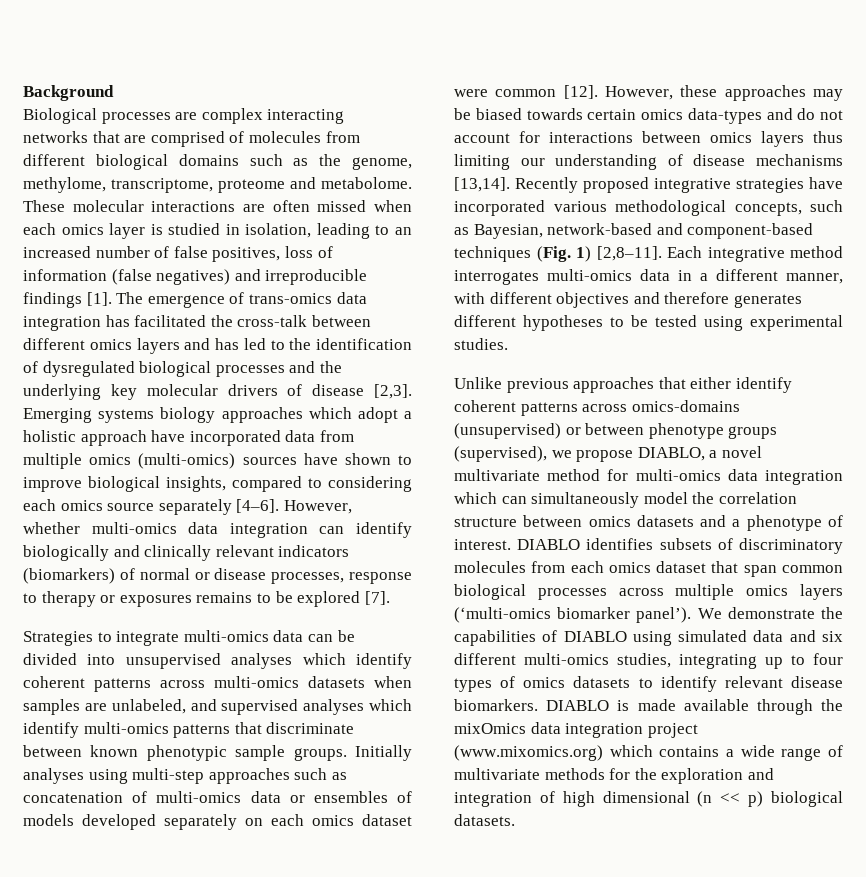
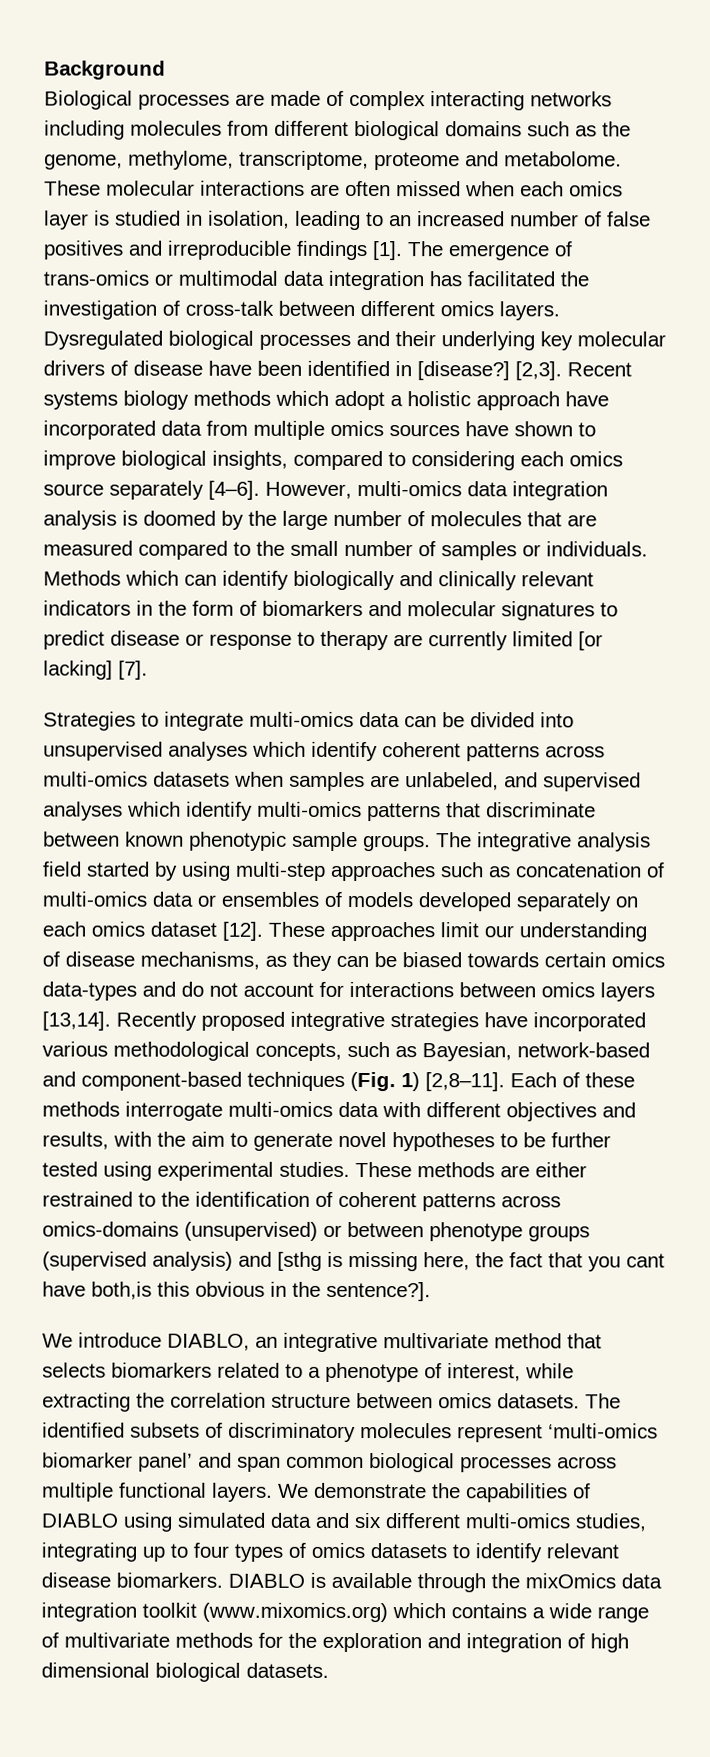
(198, 116) none -> [270,90,344,106] made of
[92,131,245,147] that are comprised of -> [44,120,125,140] including
[212,246,333,262] [23,269,231,285] positives, loss of information (false negatives) -> [43,240,124,260] positives
(332, 298) none -> [154,270,278,286] or multimodal
(233, 321) none -> [43,300,180,320] investigation of
[136,338,412,354] [23,361,135,377] layers and has led to the identification of dysregulated -> [499,301,560,321] [43,330,163,350] layers. Dysregulated
[319,361,342,373] the -> [395,331,436,347] their
[373,384,412,399] [23,408,92,423] [2,3]. Emerging -> [208,360,632,381] have been identified in [disease?] [2,3]. Recent
[221,407,303,423] approaches -> [193,390,271,406] methods
[138,453,236,469] (multi-omics) -> (384, 428) none
[23,522,308,538] whether multi-omics data integration -> [357,481,608,501] [43,510,597,530] [43,540,648,561] [43,570,179,586] multi-omics data integration analysis is doomed by the large number of molecules that are measured compared to the small number of samples or individuals. Methods which
[23,568,412,584] [23,591,361,607] (biomarkers) of normal or disease processes, response to therapy or exposures remains to be explored -> [136,600,618,621] [43,630,603,651] [43,660,113,680] in the form of biomarkers and molecular signatures to predict disease or response to therapy are currently limited [or lacking]
[354,745,412,761] [23,768,84,784] Initially analyses -> [436,832,651,852] [43,861,178,881] The integrative analysis field started by
[454,85,843,101] were common [12]. However, these approaches may -> [222,921,647,942] [42,951,369,971] [12]. These approaches limit our understanding of disease mechanisms, as they can
[813,131,843,143] [454,154,843,170] thus limiting our understanding of disease mechanisms -> (655, 992) none
[707,246,843,262] [454,269,843,285] [454,292,802,308] [454,315,516,327] integrative method interrogates multi-omics data in a different manner, with different objectives and therefore generates different -> [562,1072,635,1088] [42,1101,636,1122] [42,1131,387,1151] of these methods interrogate multi-omics data with different objectives and results, with the aim to generate novel
(648, 321) none -> [551,1132,611,1148] further
[454,377,792,393] // Unlike previous approaches that either identify -> [355,1162,587,1178] [42,1191,333,1207] These methods are either restrained to the identification of
[454,446,762,462] [454,469,843,485] [454,492,688,508] (supervised), we propose DIABLO, a novel multivariate method for multi-omics data integration which can simultaneously model -> [42,1251,665,1272] [42,1281,431,1302] [42,1332,602,1353] [42,1362,574,1383] [42,1392,131,1412] (supervised analysis) and [sthg is missing here, the fact that you cant have both,is this obvious in the sentence?]. // We introduce DIABLO, an integrative multivariate method that selects biomarkers related to a phenotype of interest, while extracting
[636,515,843,531] [454,538,843,554] [454,561,739,573] datasets and a phenotype of interest. DIABLO identifies subsets of discriminatory molecules from each omics dataset that -> [497,1393,621,1409] [42,1422,658,1443] [42,1452,232,1472] datasets. The identified subsets of discriminatory molecules represent ‘multi-omics biomarker panel’ and
[746,584,843,600] [454,607,692,623] omics layers (‘multi-omics biomarker panel’). -> [119,1482,273,1502] functional layers.
[637,699,676,711] made -> (326, 1580) none
[647,723,698,738] project -> [142,1602,197,1618] toolkit
[697,791,764,807] (n << p) -> (150, 1670) none

